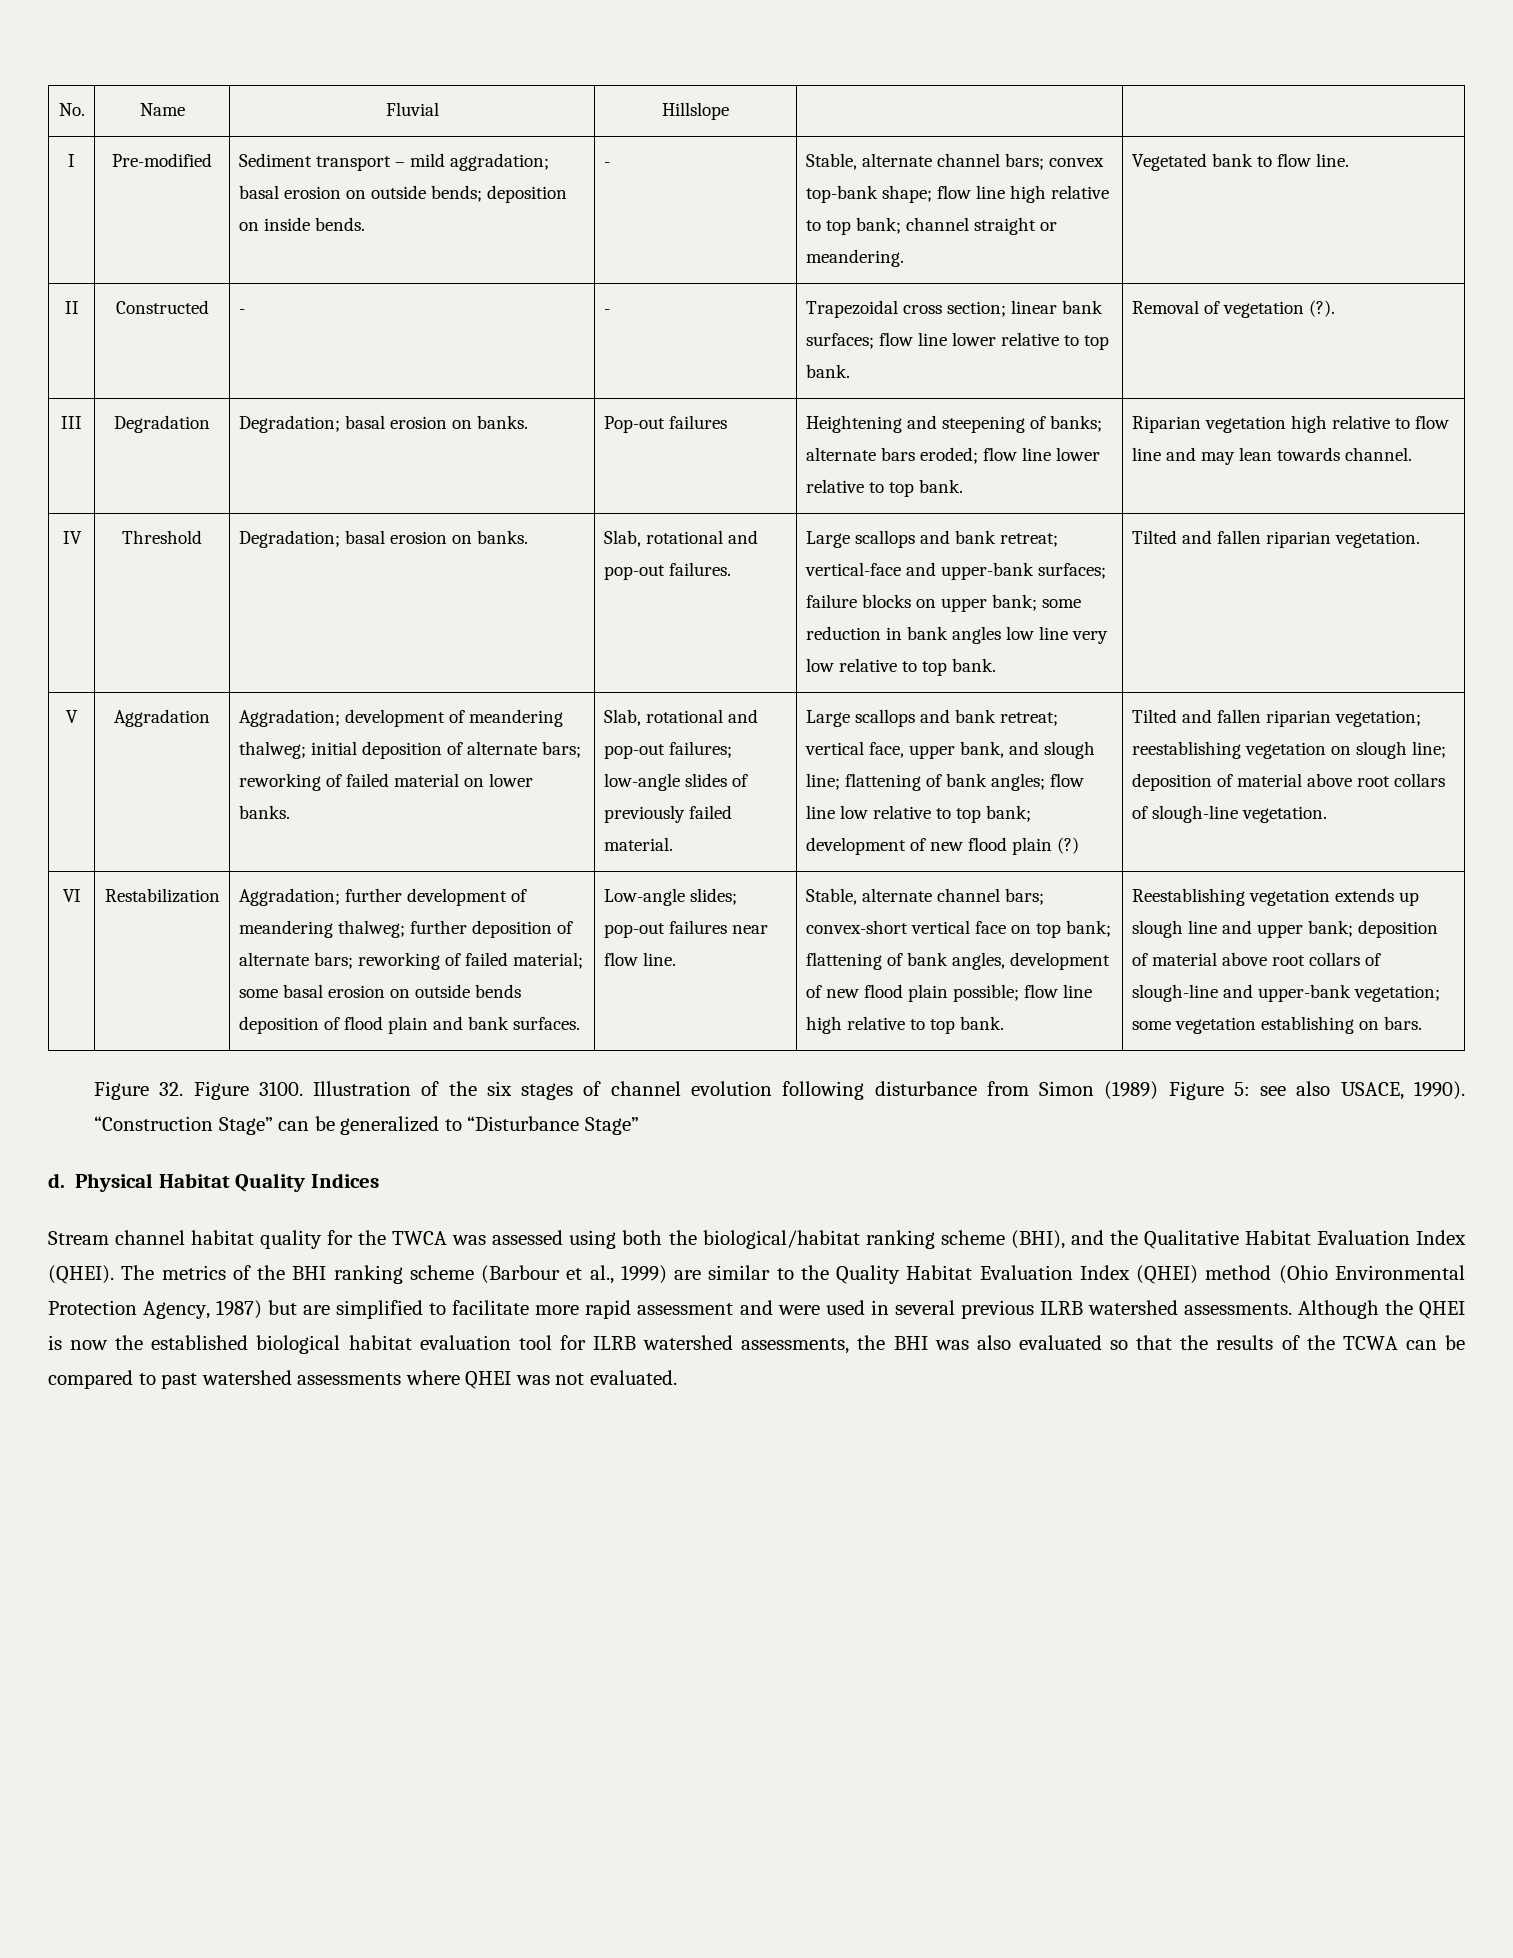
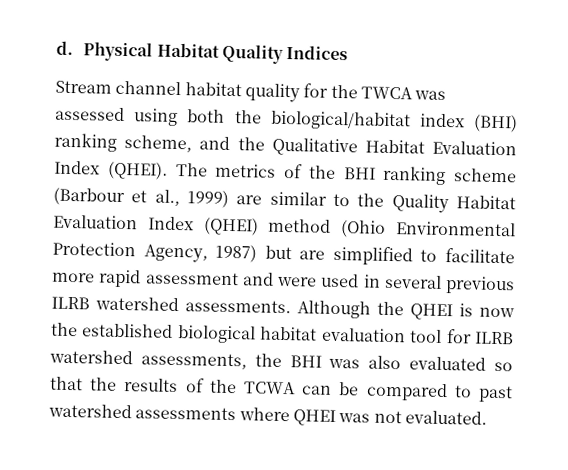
[58,103,85,116] [139,103,185,116] [385,102,439,116] [662,102,730,120] [68,154,75,167] [112,153,212,167] [238,153,549,171] [238,185,567,203] [238,217,365,231] [603,162,610,167] [805,153,1104,170] [805,185,1109,203] [805,217,1057,235] [805,249,904,267] [1131,153,1349,171] [64,301,79,314] [115,300,209,314] [238,309,245,314] [603,309,610,314] [805,300,1103,318] [805,332,1109,350] [805,364,850,378] [1131,300,1335,318] [61,416,82,429] [114,415,210,433] [238,415,528,433] [603,415,727,433] [805,415,1102,433] [805,447,1100,464] [805,479,963,497] [1131,415,1449,433] [1131,447,1412,465] [62,531,82,544] [122,530,202,544] [238,530,528,548] [603,530,758,547] [603,562,731,580] [805,530,1058,548] [804,562,1106,580] [805,594,1081,612] [805,626,1108,644] [805,658,996,676] [1131,530,1420,548] [66,710,78,723] [114,709,210,727] [238,709,563,727] [238,741,581,759] [238,773,533,791] [238,805,290,819] [603,709,758,726] [603,741,732,759] [603,773,748,791] [603,805,732,823] [603,837,673,851] [805,709,1058,727] [804,741,1095,759] [805,773,1084,791] [805,805,1031,823] [805,837,1079,855] [1131,709,1421,727] [1131,741,1446,759] [1131,773,1445,791] [1131,805,1327,823] [62,889,81,902] [104,888,220,903] [238,888,527,906] [238,920,573,938] [238,952,583,970] [238,984,521,998] [238,1016,580,1034] [603,888,737,906] [603,920,768,938] [603,952,676,966] [805,888,1044,905] [805,920,1111,938] [805,952,1110,970] [805,984,1092,1002] [805,1016,1004,1034] [1131,888,1419,906] [1131,920,1438,938] [1131,952,1381,966] [1131,984,1440,1002] [1131,1016,1422,1034] [93,1081,1465,1100] [93,1116,639,1135] No. | Name | Fluvial | Hillslope | | // I | Pre-modified | Sediment transport – mild aggradation; basal erosion on outside bends; deposition on inside bends. | - | Stable, alternate channel bars; convex top-bank shape; flow line high relative to top bank; channel straight or meandering. | Vegetated bank to flow line. // II | Constructed | - | - | Trapezoidal cross section; linear bank surfaces; flow line lower relative to top bank. | Removal of vegetation (?). // III | Degradation | Degradation; basal erosion on banks. | Pop-out failures | Heightening and steepening of banks; alternate bars eroded; flow line lower relative to top bank. | Riparian vegetation high relative to flow line and may lean towards channel. // IV | Threshold | Degradation; basal erosion on banks. | Slab, rotational and pop-out failures. | Large scallops and bank retreat; vertical-face and upper-bank surfaces; failure blocks on upper bank; some reduction in bank angles low line very low relative to top bank. | Tilted and fallen riparian vegetation. // V | Aggradation | Aggradation; development of meandering thalweg; initial deposition of alternate bars; reworking of failed material on lower banks. | Slab, rotational and pop-out failures; low-angle slides of previously failed material. | Large scallops and bank retreat; vertical face, upper bank, and slough line; flattening of bank angles; flow line low relative to top bank; development of new flood plain (?) | Tilted and fallen riparian vegetation; reestablishing vegetation on slough line; deposition of material above root collars of slough-line vegetation. // VI | Restabilization | Aggradation; further development of meandering thalweg; further deposition of alternate bars; reworking of failed material; some basal erosion on outside bends deposition of flood plain and bank surfaces. | Low-angle slides; pop-out failures near flow line. | Stable, alternate channel bars; convex-short vertical face on top bank; flattening of bank angles, development of new flood plain possible; flow line high relative to top bank. | Reestablishing vegetation extends up slough line and upper bank; deposition of material above root collars of slough-line and upper-bank vegetation; some vegetation establishing on bars. // Figure 32. Figure 3100. Illustration of the six stages of channel evolution following disturbance from Simon (1989) Figure 5: see also USACE, 1990). “Construction Stage” can be generalized to “Disturbance Stage” // -> (56, 48) none
[865,1230,1065,1249] ranking scheme (BHI), -> [419,113,518,133] [54,132,193,153] index (BHI) ranking scheme,

